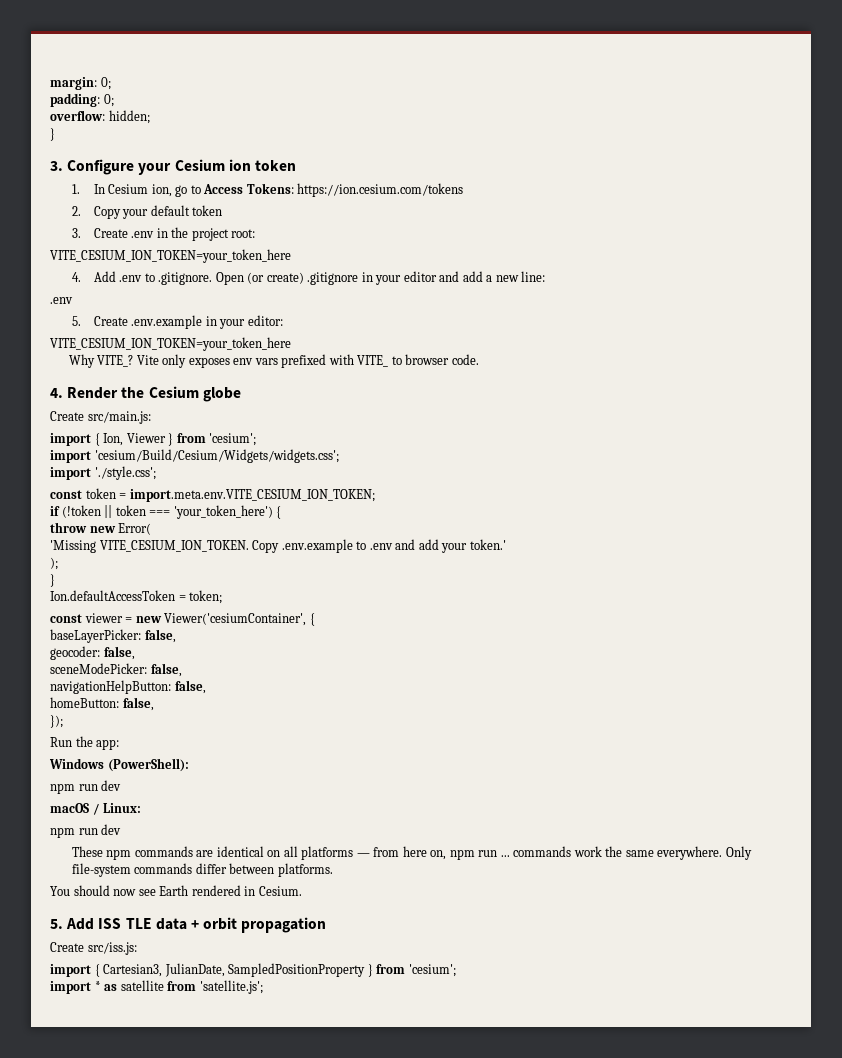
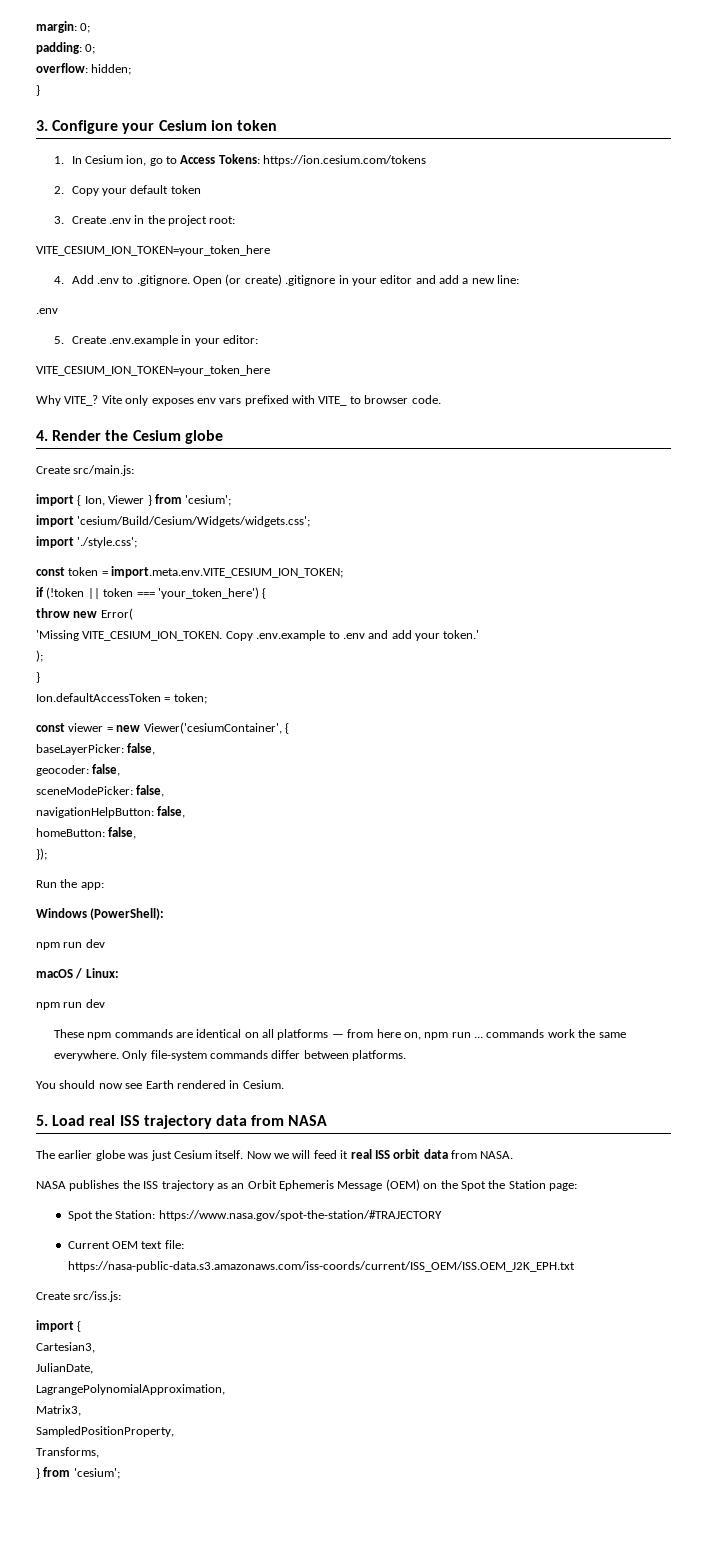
[66,917,327,933] Add ISS TLE data + orbit propagation -> [52,1115,328,1129] [36,1149,514,1161] [36,1179,577,1191] [67,1210,442,1221] [67,1240,184,1249] [67,1261,575,1272] Load real ISS trajectory data from NASA // The earlier globe was just Cesium itself. Now we will feed it real ISS orbit data from NASA. // NASA publishes the ISS trajectory as an Orbit Ephemeris Message (OEM) on the Spot the Station page: // Spot the Station: https://www.nasa.gov/spot-the-station/#TRAJECTORY // Current OEM text file: https://nasa-public-data.s3.amazonaws.com/iss-coords/current/ISS_OEM/ISS.OEM_J2K_EPH.txt
(100, 970) none -> (82, 1326) //
(163, 970) none -> (95, 1347) //
[228,963,456,977] [50,980,263,994] SampledPositionProperty } from 'cesium'; // import * as satellite from 'satellite.js'; -> [36,1384,225,1395] [36,1405,81,1416] [36,1426,174,1437] [36,1447,99,1458] [36,1467,120,1479] // LagrangePolynomialApproximation, // Matrix3, // SampledPositionProperty, // Transforms, // } from 'cesium';

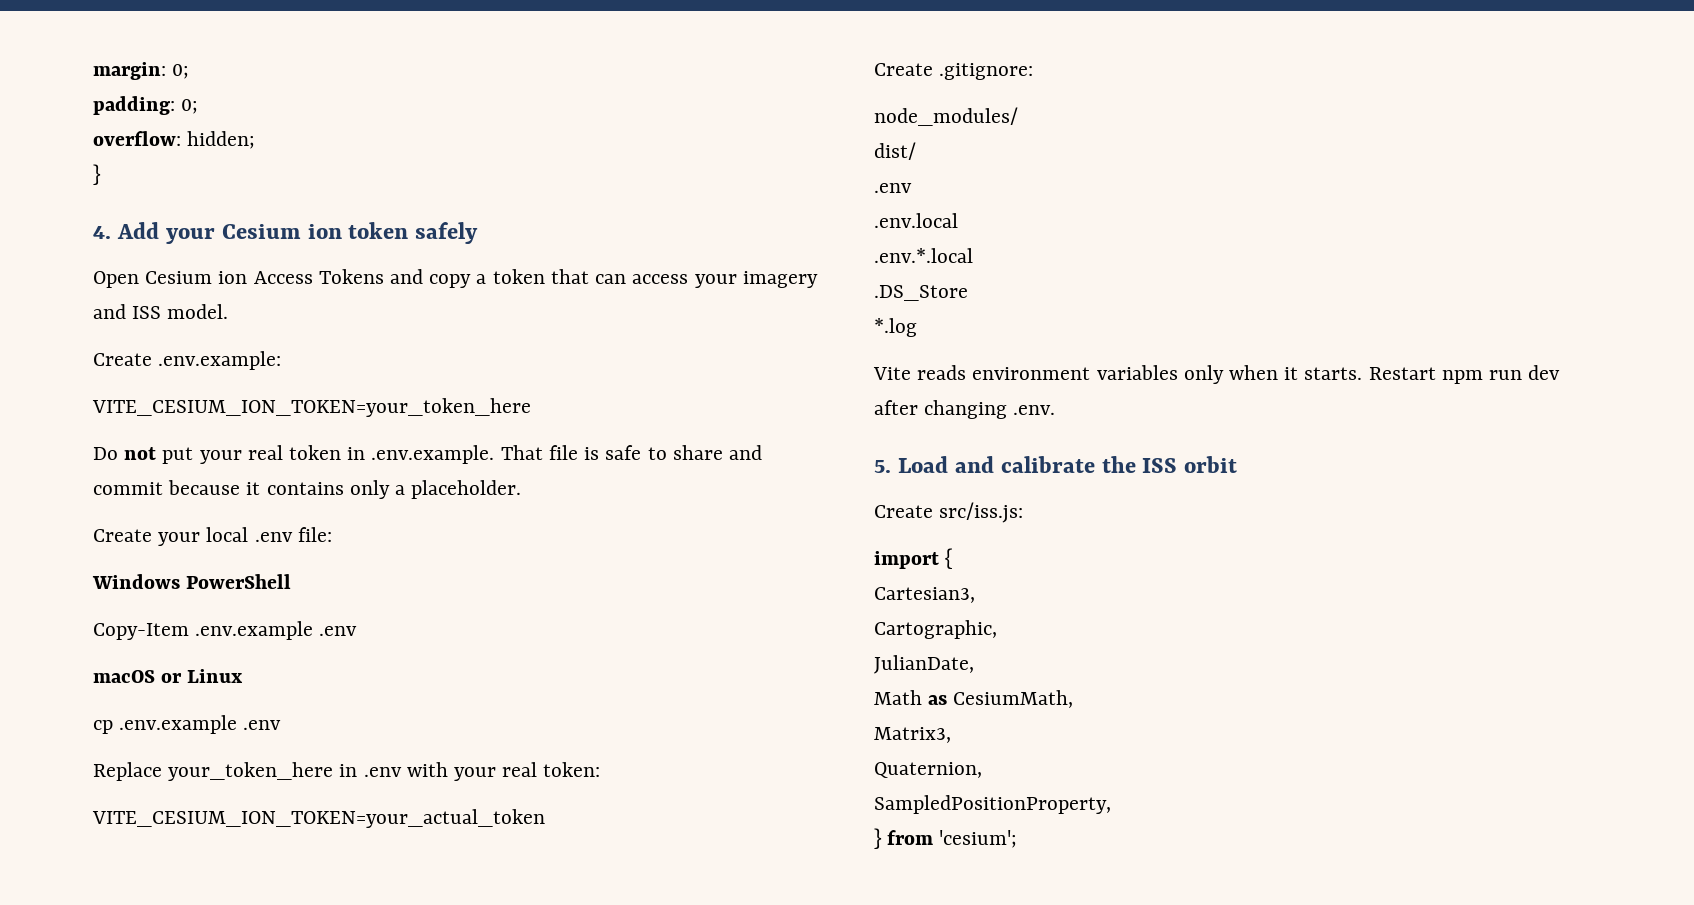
[36,120,119,134] 3. Configure -> [93,222,159,239] 4. Add
[53,154,427,166] [53,185,201,196] [53,215,236,226] [36,245,270,256] [53,274,520,286] [36,308,58,314] [53,335,259,346] [36,365,270,376] [36,395,441,406] [36,430,223,444] [36,465,135,476] [36,494,232,506] [36,515,311,527] [36,536,138,548] [36,566,344,578] [36,587,267,599] [36,608,133,620] [36,630,480,641] [36,650,43,662] [36,672,40,683] [36,693,207,704] [36,722,289,734] [36,743,156,755] [36,764,121,776] [36,785,165,797] [36,806,186,818] [36,827,137,839] [36,848,47,860] [36,879,104,890] [36,908,165,920] [36,939,105,950] [36,968,119,979] [36,999,105,1010] [53,1029,626,1040] [53,1050,407,1061] [36,1080,284,1089] [36,1115,328,1129] [36,1149,514,1161] [36,1179,577,1191] [67,1210,442,1221] [67,1240,184,1249] [67,1261,575,1272] // 1. In Cesium ion, go to Access Tokens: https://ion.cesium.com/tokens // 2. Copy your default token // 3. Create .env in the project root: // VITE_CESIUM_ION_TOKEN=your_token_here // 4. Add .env to .gitignore. Open (or create) .gitignore in your editor and add a new line: // .env // 5. Create .env.example in your editor: // VITE_CESIUM_ION_TOKEN=your_token_here // Why VITE_? Vite only exposes env vars prefixed with VITE_ to browser code. // 4. Render the Cesium globe // Create src/main.js: // import { Ion, Viewer } from 'cesium'; // import 'cesium/Build/Cesium/Widgets/widgets.css'; // import './style.css'; // const token = import.meta.env.VITE_CESIUM_ION_TOKEN; // if (!token || token === 'your_token_here') { // throw new Error( // 'Missing VITE_CESIUM_ION_TOKEN. Copy .env.example to .env and add your token.' // ); // } // Ion.defaultAccessToken = token; // const viewer = new Viewer('cesiumContainer', { // baseLayerPicker: false, // geocoder: false, // sceneModePicker: false, // navigationHelpButton: false, // homeButton: false, // }); // Run the app: // Windows (PowerShell): // npm run dev // macOS / Linux: // npm run dev // These npm commands are identical on all platforms — from here on, npm run ... commands work the same everywhere. Only file-system commands differ between platforms. // You should now see Earth rendered in Cesium. // 5. Load real ISS trajectory data from NASA // The earlier globe was just Cesium itself. Now we will feed it real ISS orbit data from NASA. // NASA publishes the ISS trajectory as an Orbit Ephemeris Message (OEM) on the Spot the Station page: // Spot the Station: https://www.nasa.gov/spot-the-station/#TRAJECTORY // Current OEM text file: https://nasa-public-data.s3.amazonaws.com/iss-coords/current/ISS_OEM/ISS.OEM_J2K_EPH.txt -> [415,222,479,244] [93,269,818,288] [93,304,229,319] [93,351,282,370] [92,398,531,417] [93,445,762,464] [93,480,522,499] [93,527,332,546] [92,574,292,589] [93,621,358,640] [93,669,244,683] [93,715,282,734] [93,762,601,781] [92,809,545,828] [874,63,1034,80] [874,107,1018,126] [874,142,916,160] [874,183,912,193] [874,213,958,228] [874,248,973,263] [874,285,968,301] [874,318,917,337] [873,365,1561,384] [874,400,1056,419] [874,456,1238,473] safely // Open Cesium ion Access Tokens and copy a token that can access your imagery and ISS model. // Create .env.example: // VITE_CESIUM_ION_TOKEN=your_token_here // Do not put your real token in .env.example. That file is safe to share and commit because it contains only a placeholder. // Create your local .env file: // Windows PowerShell // Copy-Item .env.example .env // macOS or Linux // cp .env.example .env // Replace your_token_here in .env with your real token: // VITE_CESIUM_ION_TOKEN=your_actual_token // Create .gitignore: // node_modules/ // dist/ // .env // .env.local // .env.*.local // .DS_Store // *.log // Vite reads environment variables only when it starts. Restart npm run dev after changing .env. // 5. Load and calibrate the ISS orbit
(95, 1347) none -> [874,620,997,639] // Cartographic,
[36,1384,225,1395] LagrangePolynomialApproximation, -> [874,690,1074,708] Math as CesiumMath,
(81, 1410) none -> [874,762,982,778] // Quaternion,
[36,1447,99,1458] // Transforms, -> (1111, 804) none

